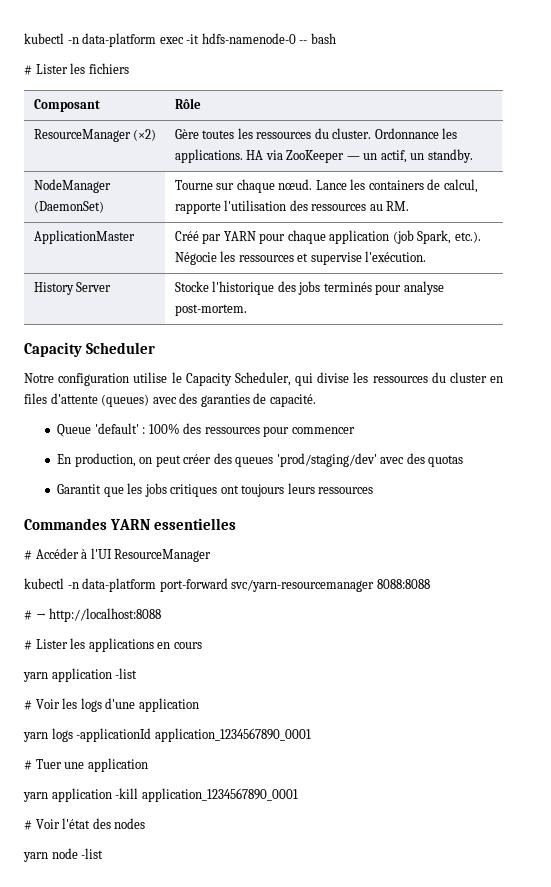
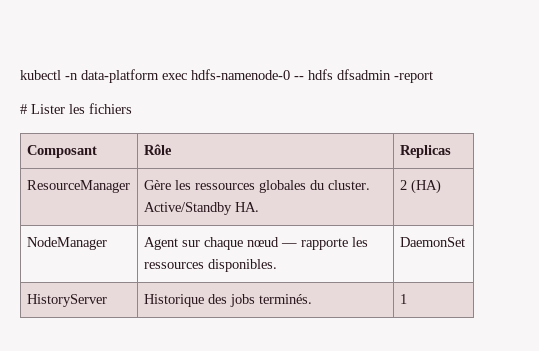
[186,34,200,44] -it -> (187, 76) none
[310,33,336,44] bash -> [308,69,433,83] hdfs dfsadmin -report
[33,129,157,142] // ResourceManager (×2) -> [399,145,451,158] [26,180,130,193] | Replicas // ResourceManager
[202,128,312,139] toutes les ressources -> [174,180,306,193] les ressources globales
[374,128,458,139] [174,149,473,163] [33,179,111,193] [33,201,104,213] [174,179,478,193] [174,200,410,214] [33,230,135,244] [174,230,481,244] [174,251,427,265] [33,282,112,295] [174,281,444,295] [174,304,247,316] [24,342,155,357] [24,372,504,386] [24,393,316,407] [57,423,355,437] [57,453,464,467] [57,483,374,497] [24,518,236,530] [24,548,212,562] [24,578,430,592] [24,608,162,622] [24,638,202,652] [23,668,138,682] [24,698,199,712] [23,728,311,742] [24,758,148,772] [23,788,298,802] [24,818,146,830] [23,848,104,862] Ordonnance les applications. HA via ZooKeeper — un actif, un standby. // NodeManager (DaemonSet) | Tourne sur chaque nœud. Lance les containers de calcul, rapporte l'utilisation des ressources au RM. // ApplicationMaster | Créé par YARN pour chaque application (job Spark, etc.). Négocie les ressources et supervise l'exécution. // History Server | Stocke l'historique des jobs terminés pour analyse post-mortem. // Capacity Scheduler // Notre configuration utilise le Capacity Scheduler, qui divise les ressources du cluster en files d'attente (queues) avec des garanties de capacité. // Queue 'default' : 100% des ressources pour commencer // En production, on peut créer des queues 'prod/staging/dev' avec des quotas // Garantit que les jobs critiques ont toujours leurs ressources // Commandes YARN essentielles // # Accéder à l'UI ResourceManager // kubectl -n data-platform port-forward svc/yarn-resourcemanager 8088:8088 // # → http://localhost:8088 // # Lister les applications en cours // yarn application -list // # Voir les logs d'une application // yarn logs -applicationId application_1234567890_0001 // # Tuer une application // yarn application -kill application_1234567890_0001 // # Voir l'état des nodes // yarn node -list -> [143,202,259,215] [399,179,441,194] [26,237,107,250] [143,237,368,250] [143,259,277,272] [399,237,465,247] [26,294,107,307] [143,294,312,307] [399,294,407,304] Active/Standby HA. | 2 (HA) // NodeManager | Agent sur chaque nœud — rapporte les ressources disponibles. | DaemonSet // HistoryServer | Historique des jobs terminés. | 1

